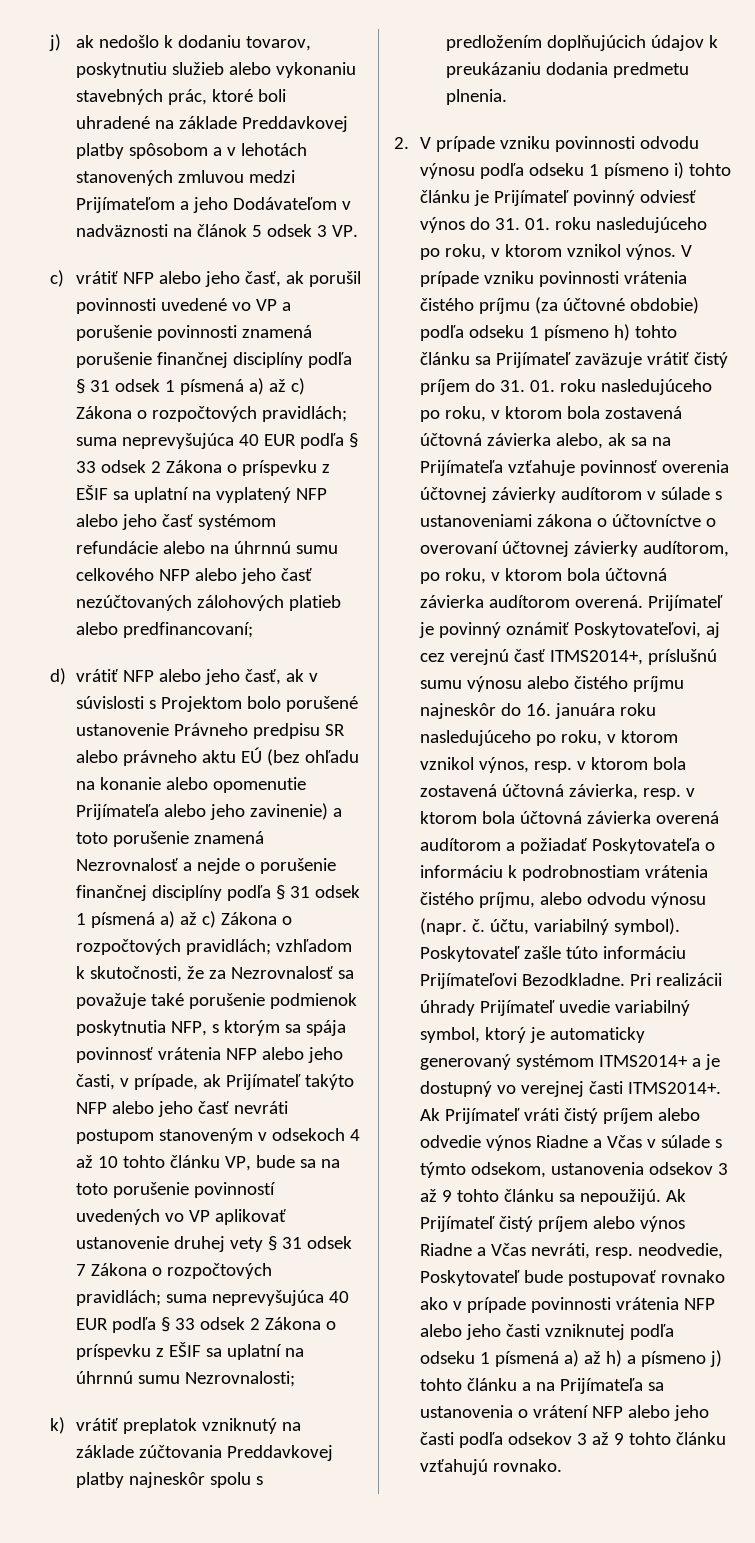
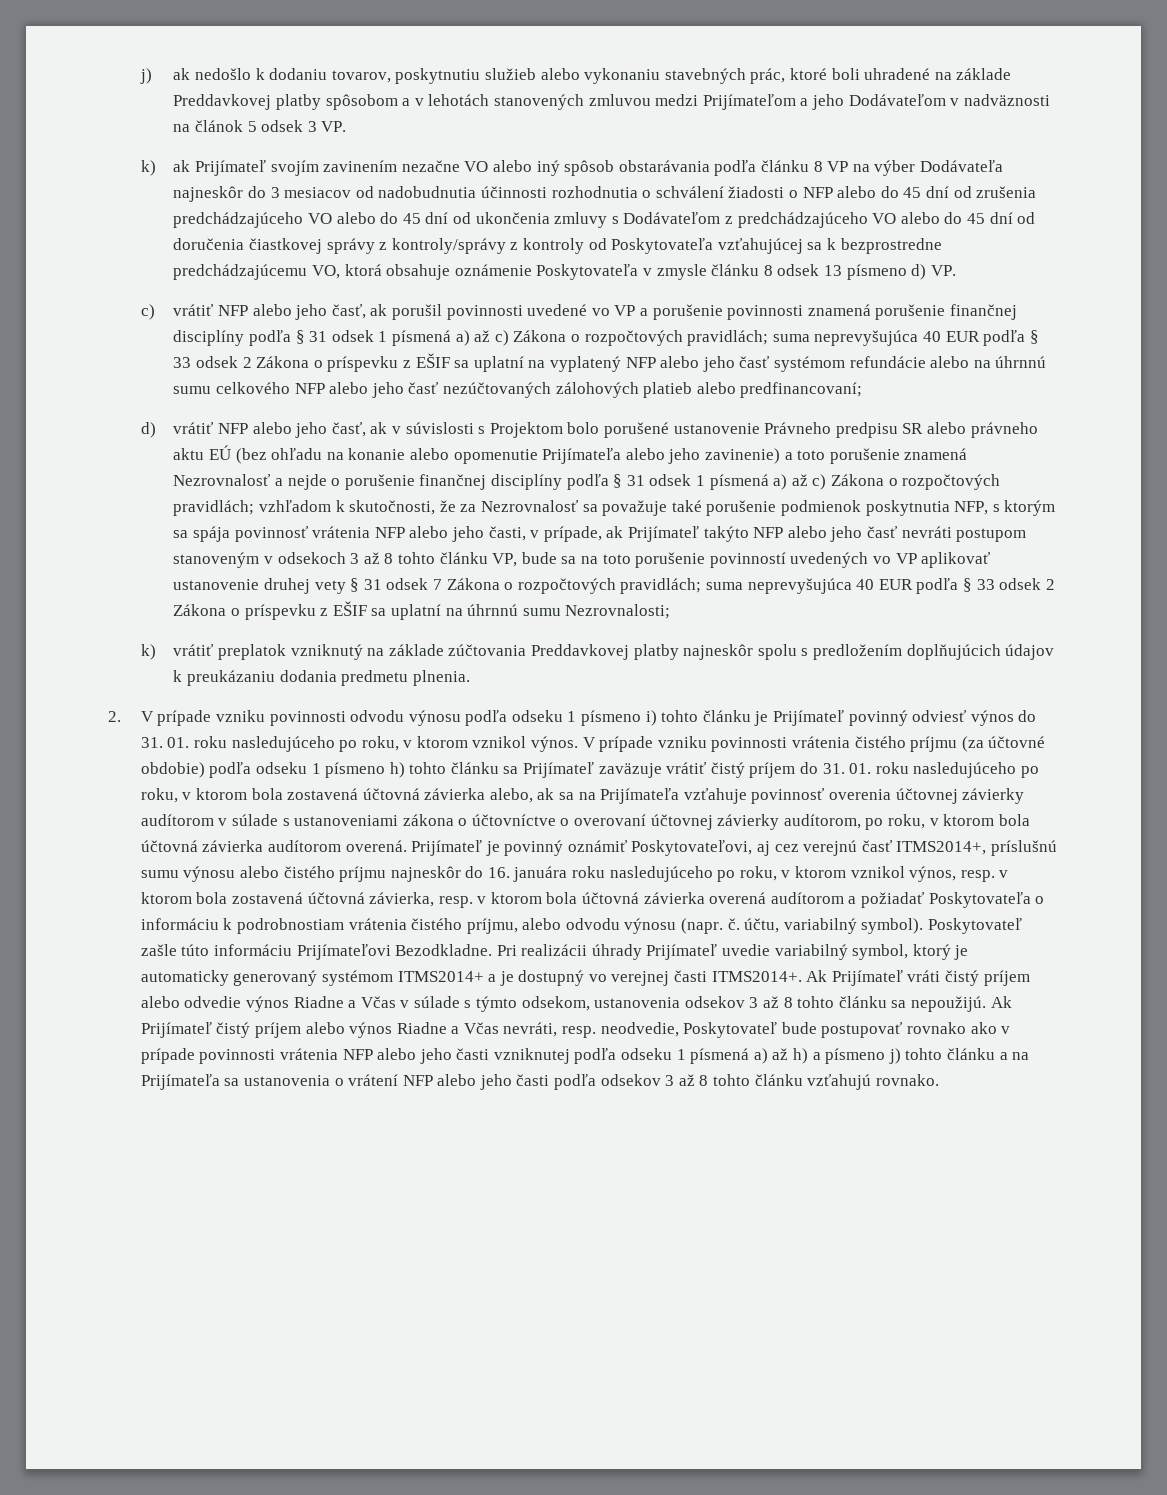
(358, 231) none -> [140,160,1003,176] [173,186,1037,202] [173,212,1036,228] [173,238,942,254] [173,264,956,280] // k) ak Prijímateľ svojím zavinením nezačne VO alebo iný spôsob obstarávania podľa článku 8 VP na výber Dodávateľa najneskôr do 3 mesiacov od nadobudnutia účinnosti rozhodnutia o schválení žiadosti o NFP alebo do 45 dní od zrušenia predchádzajúceho VO alebo do 45 dní od ukončenia zmluvy s Dodávateľom z predchádzajúceho VO alebo do 45 dní od doručenia čiastkovej správy z kontroly/správy z kontroly od Poskytovateľa vzťahujúcej sa k bezprostredne predchádzajúcemu VO, ktorá obsahuje oznámenie Poskytovateľa v zmysle článku 8 odsek 13 písmeno d) VP.
[349,1129,360,1141] [75,1155,118,1168] 4 až 10 -> [350,552,394,564] 3 až 8
[441,1190,452,1202] 9 -> [783,997,793,1008] 8
[613,1433,624,1445] 9 -> [699,1075,709,1086] 8

